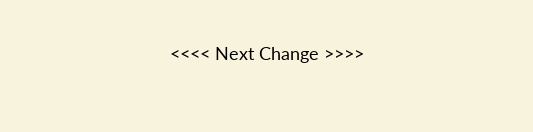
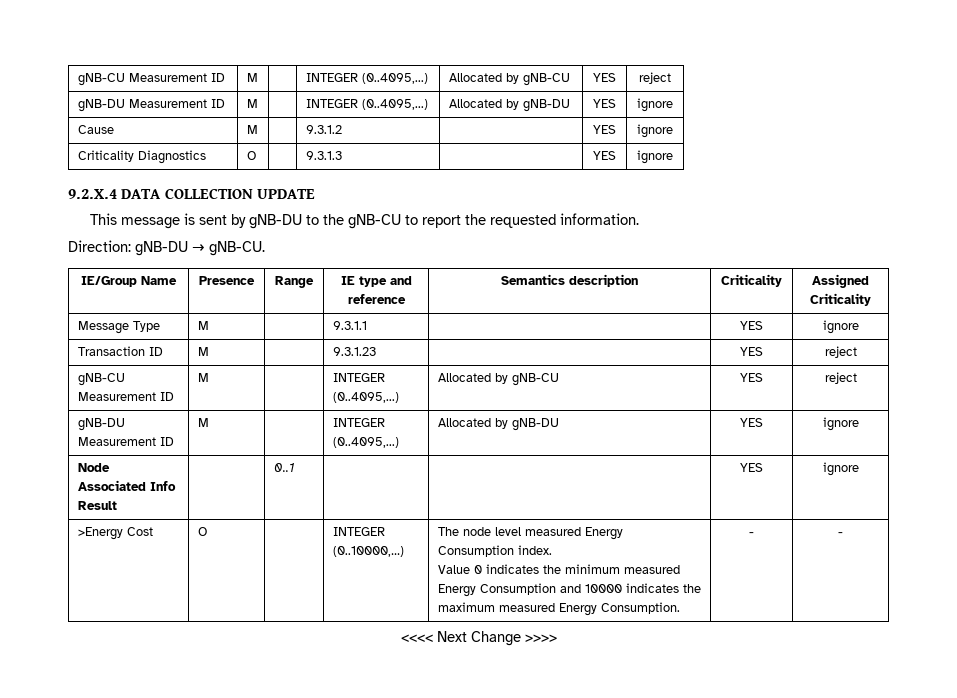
(169, 55) none -> [77,73,225,86] [246,73,258,82] [305,73,428,84] [448,73,570,86] [593,73,616,82] [639,72,671,84] [77,99,225,112] [246,99,258,108] [305,99,428,110] [448,99,570,112] [593,99,616,108] [637,98,673,112] [77,125,114,134] [246,125,258,134] [305,125,342,134] [593,125,616,134] [637,124,673,138] [77,150,206,164] [246,151,256,160] [305,151,342,160] [593,151,616,160] [637,150,673,164] [68,188,315,199] [90,213,640,229] [68,240,265,256] [81,276,177,287] [199,276,255,285] [275,276,314,288] [340,276,412,287] [347,294,406,304] [501,274,638,287] [721,274,782,287] [812,274,869,288] [810,293,871,306] [77,321,160,334] [197,321,209,330] [332,321,367,330] [740,321,763,330] [822,320,859,334] [77,346,163,356] [197,347,209,356] [332,347,376,356] [740,347,763,356] [824,346,857,358] [77,373,125,386] [77,392,174,401] [197,373,209,382] [332,373,385,382] [332,392,399,403] [437,373,559,386] [740,373,763,382] [824,372,857,384] [77,418,125,431] [77,437,174,446] [197,418,209,427] [332,418,385,427] [332,437,399,448] [437,418,559,431] [740,418,763,427] [822,417,859,431] [77,463,110,472] [77,480,176,491] [77,501,117,510] [273,463,294,472] [740,463,763,472] [822,462,859,476] [77,527,153,540] [197,527,207,536] [332,527,385,536] [332,546,404,557] [437,527,623,540] [437,545,552,557] [437,564,680,574] [437,583,701,597] [437,602,680,616] [749,532,754,536] [838,532,843,536] gNB-CU Measurement ID | M | | INTEGER (0..4095,...) | Allocated by gNB-CU | YES | reject // gNB-DU Measurement ID | M | | INTEGER (0..4095,...) | Allocated by gNB-DU | YES | ignore // Cause | M | | 9.3.1.2 | | YES | ignore // Criticality Diagnostics | O | | 9.3.1.3 | | YES | ignore // 9.2.X.4 DATA COLLECTION UPDATE // This message is sent by gNB-DU to the gNB-CU to report the requested information. // Direction: gNB-DU → gNB-CU. // IE/Group Name | Presence | Range | IE type and reference | Semantics description | Criticality | Assigned Criticality // Message Type | M | | 9.3.1.1 | | YES | ignore // Transaction ID | M | | 9.3.1.23 | | YES | reject // gNB-CU Measurement ID | M | | INTEGER (0..4095,...) | Allocated by gNB-CU | YES | reject // gNB-DU Measurement ID | M | | INTEGER (0..4095,...) | Allocated by gNB-DU | YES | ignore // Node Associated Info Result | | 0..1 | | | YES | ignore // >Energy Cost | O | | INTEGER (0..10000,…) | The node level measured Energy Consumption index. // Value 0 indicates the minimum measured Energy Consumption and 10000 indicates the maximum measured Energy Consumption. | - | - //

